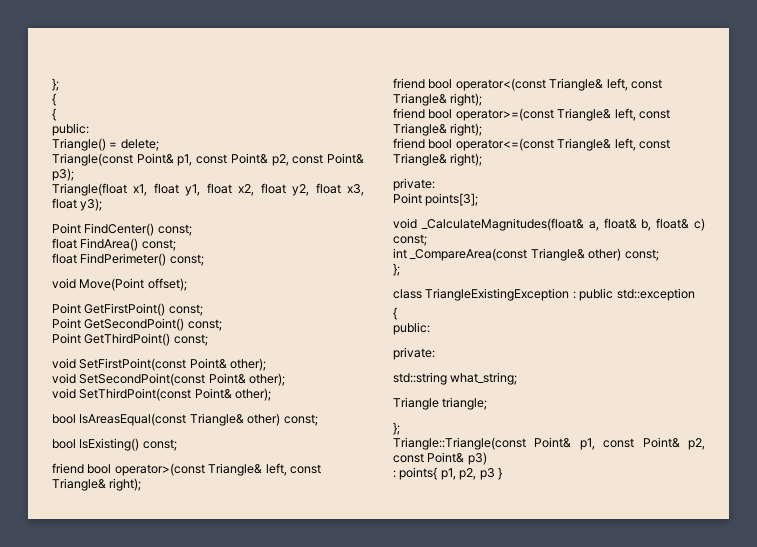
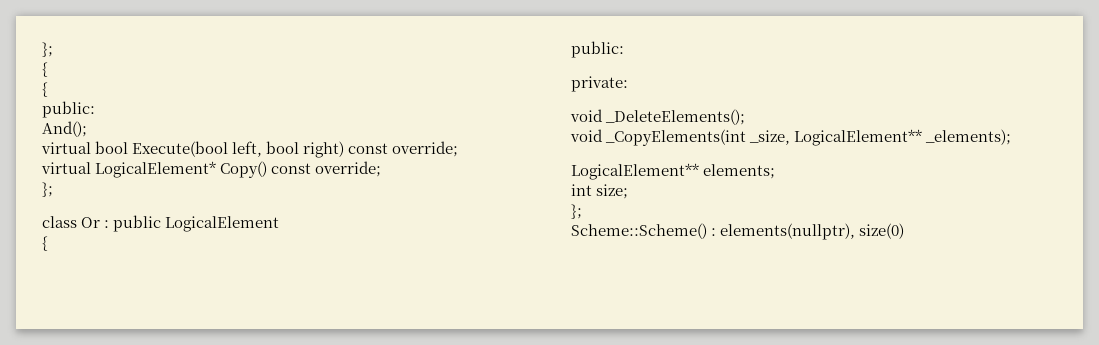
[52,138,159,151] [52,153,365,166] [52,168,74,181] [52,183,365,196] [52,198,103,211] [52,223,192,236] [52,238,176,251] [52,253,204,266] [52,278,187,291] [52,303,203,316] [52,318,222,331] [52,333,208,346] [52,358,267,371] [52,373,286,386] [52,388,272,401] [52,413,318,426] [52,438,177,451] [52,463,321,476] [52,478,142,491] [393,78,662,91] [393,93,483,106] [393,108,670,121] [393,123,483,136] [393,138,670,151] [393,153,483,166] [393,178,435,191] [393,193,479,206] [393,218,705,231] [393,234,427,246] [393,248,659,261] Triangle() = delete; // Triangle(const Point& p1, const Point& p2, const Point& p3); // Triangle(float x1, float y1, float x2, float y2, float x3, float y3); // Point FindCenter() const; // float FindArea() const; // float FindPerimeter() const; // void Move(Point offset); // Point GetFirstPoint() const; // Point GetSecondPoint() const; // Point GetThirdPoint() const; // void SetFirstPoint(const Point& other); // void SetSecondPoint(const Point& other); // void SetThirdPoint(const Point& other); // bool IsAreasEqual(const Triangle& other) const; // bool IsExisting() const; // friend bool operator>(const Triangle& left, const Triangle& right); // friend bool operator<(const Triangle& left, const Triangle& right); // friend bool operator>=(const Triangle& left, const Triangle& right); // friend bool operator<=(const Triangle& left, const Triangle& right); // private: // Point points[3]; // void _CalculateMagnitudes(float& a, float& b, float& c) const; // int _CompareArea(const Triangle& other) const; -> [42,121,87,137] [41,141,459,158] [41,161,382,178] And(); // virtual bool Execute(bool left, bool right) const override; // virtual LogicalElement* Copy() const override;
[425,288,570,301] TriangleExistingException -> [81,217,101,228] Or
[616,288,695,301] std::exception -> [165,216,280,232] LogicalElement
[393,372,518,385] [393,397,488,410] [393,422,400,435] [393,437,705,450] [393,452,487,465] [393,467,502,480] std::string what_string; // Triangle triangle; // }; // Triangle::Triangle(const Point& p1, const Point& p2, const Point& p3) // : points{ p1, p2, p3 } -> [570,109,746,125] [570,129,1012,146] [571,163,776,180] [571,184,629,199] [571,204,582,219] [571,223,905,240] void _DeleteElements(); // void _CopyElements(int _size, LogicalElement** _elements); // LogicalElement** elements; // int size; // }; // Scheme::Scheme() : elements(nullptr), size(0)

